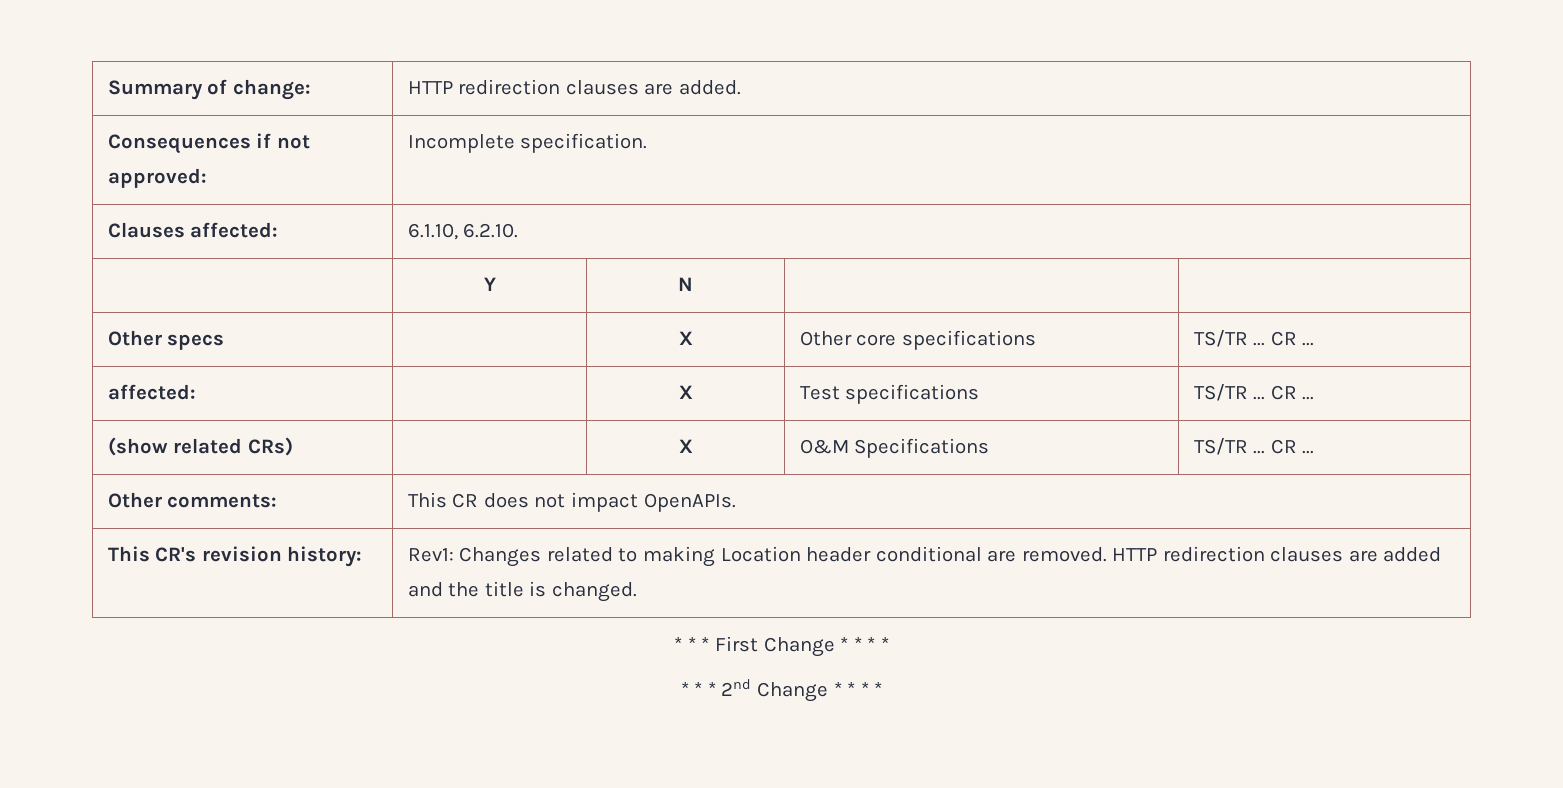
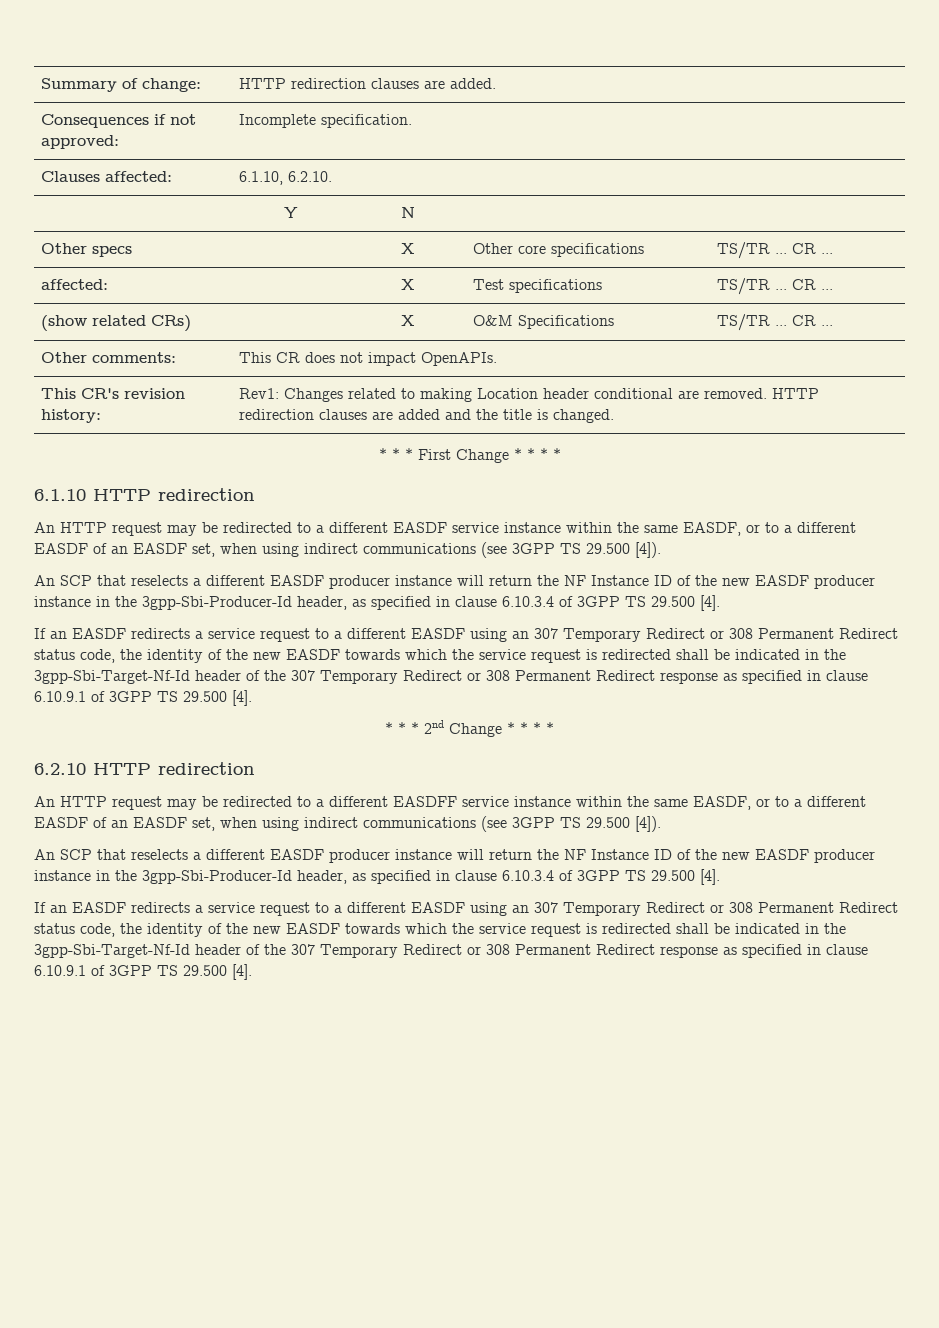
(889, 643) none -> [34,488,255,501] [34,522,856,536] [34,542,661,558] [34,575,875,589] [34,595,720,611] [34,628,898,642] [34,649,846,663] [34,670,868,684] [34,690,252,706] // 6.1.10 HTTP redirection // An HTTP request may be redirected to a different EASDF service instance within the same EASDF, or to a different EASDF of an EASDF set, when using indirect communications (see 3GPP TS 29.500 [4]). // An SCP that reselects a different EASDF producer instance will return the NF Instance ID of the new EASDF producer instance in the 3gpp-Sbi-Producer-Id header, as specified in clause 6.10.3.4 of 3GPP TS 29.500 [4]. // If an EASDF redirects a service request to a different EASDF using an 307 Temporary Redirect or 308 Permanent Redirect status code, the identity of the new EASDF towards which the service request is redirected shall be indicated in the 3gpp-Sbi-Target-Nf-Id header of the 307 Temporary Redirect or 308 Permanent Redirect response as specified in clause 6.10.9.1 of 3GPP TS 29.500 [4].
(883, 688) none -> [34,762,255,775] [34,796,866,810] [34,816,661,832] [34,849,875,863] [34,869,720,885] [34,902,898,916] [34,923,846,937] [34,944,868,958] [34,964,252,980] // 6.2.10 HTTP redirection // An HTTP request may be redirected to a different EASDFF service instance within the same EASDF, or to a different EASDF of an EASDF set, when using indirect communications (see 3GPP TS 29.500 [4]). // An SCP that reselects a different EASDF producer instance will return the NF Instance ID of the new EASDF producer instance in the 3gpp-Sbi-Producer-Id header, as specified in clause 6.10.3.4 of 3GPP TS 29.500 [4]. // If an EASDF redirects a service request to a different EASDF using an 307 Temporary Redirect or 308 Permanent Redirect status code, the identity of the new EASDF towards which the service request is redirected shall be indicated in the 3gpp-Sbi-Target-Nf-Id header of the 307 Temporary Redirect or 308 Permanent Redirect response as specified in clause 6.10.9.1 of 3GPP TS 29.500 [4].

